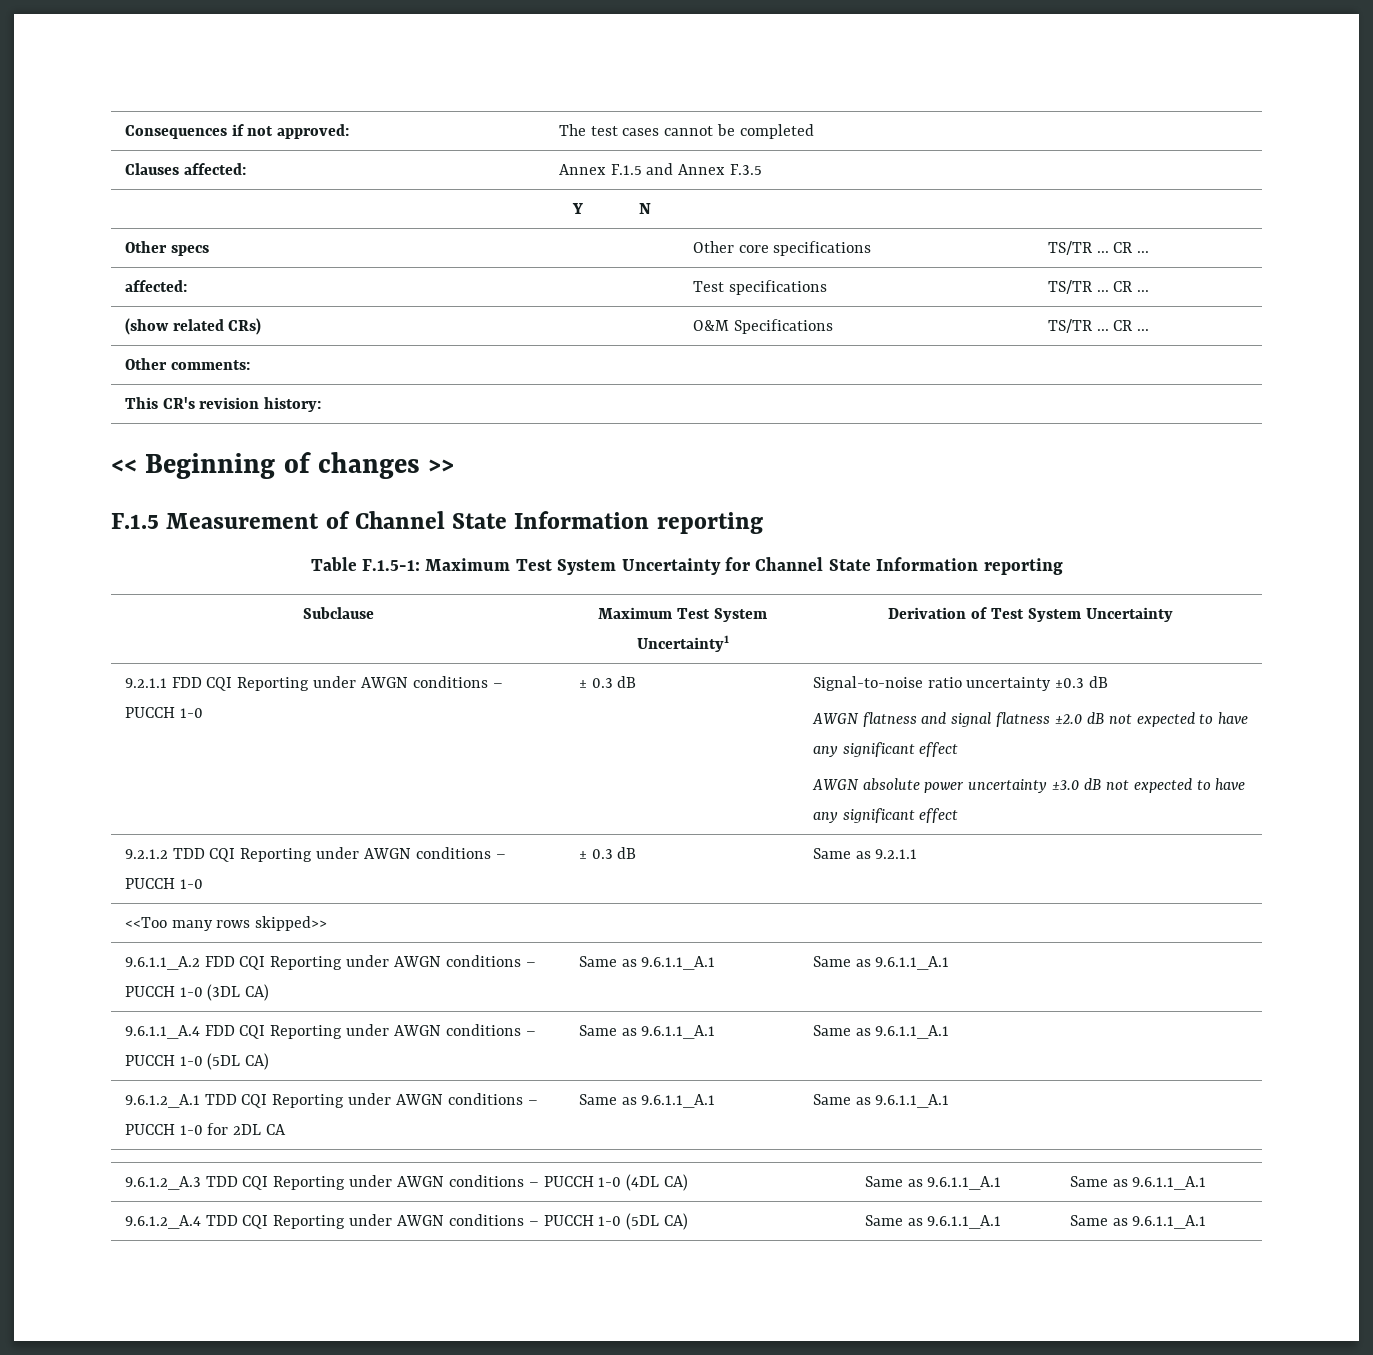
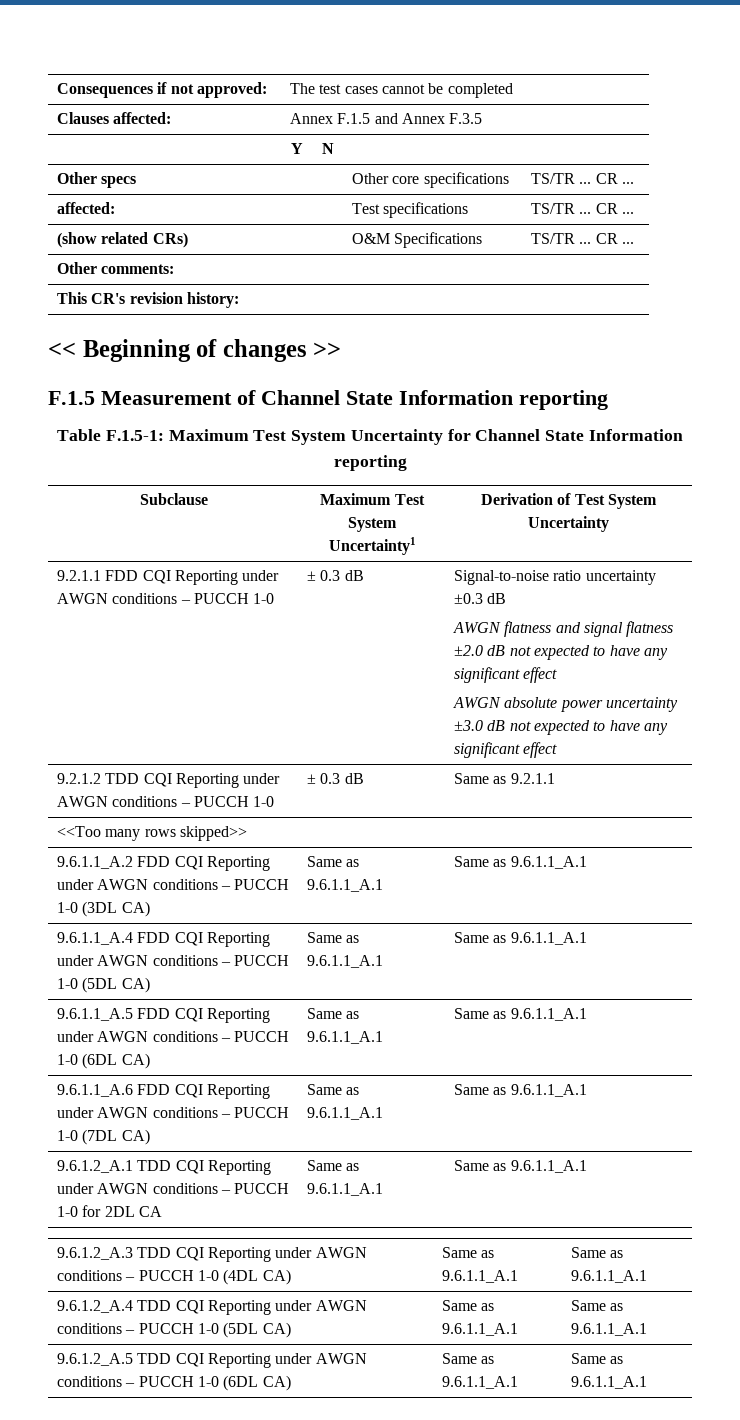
(950, 1032) none -> [57,1008,271,1023] [57,1031,290,1042] [57,1053,150,1069] [307,1008,360,1019] [307,1031,384,1044] [454,1008,587,1021] [57,1084,271,1099] [57,1107,290,1118] [57,1129,150,1145] [307,1084,360,1095] [307,1107,384,1120] [454,1084,587,1097] // 9.6.1.1_A.5 FDD CQI Reporting under AWGN conditions – PUCCH 1-0 (6DL CA) | Same as 9.6.1.1_A.1 | Same as 9.6.1.1_A.1 // 9.6.1.1_A.6 FDD CQI Reporting under AWGN conditions – PUCCH 1-0 (7DL CA) | Same as 9.6.1.1_A.1 | Same as 9.6.1.1_A.1
(1207, 1222) none -> [57,1353,367,1368] [57,1375,291,1391] [442,1353,495,1364] [442,1376,519,1389] [571,1353,624,1364] [571,1376,648,1389] // 9.6.1.2_A.5 TDD CQI Reporting under AWGN conditions – PUCCH 1-0 (6DL CA) | Same as 9.6.1.1_A.1 | Same as 9.6.1.1_A.1

